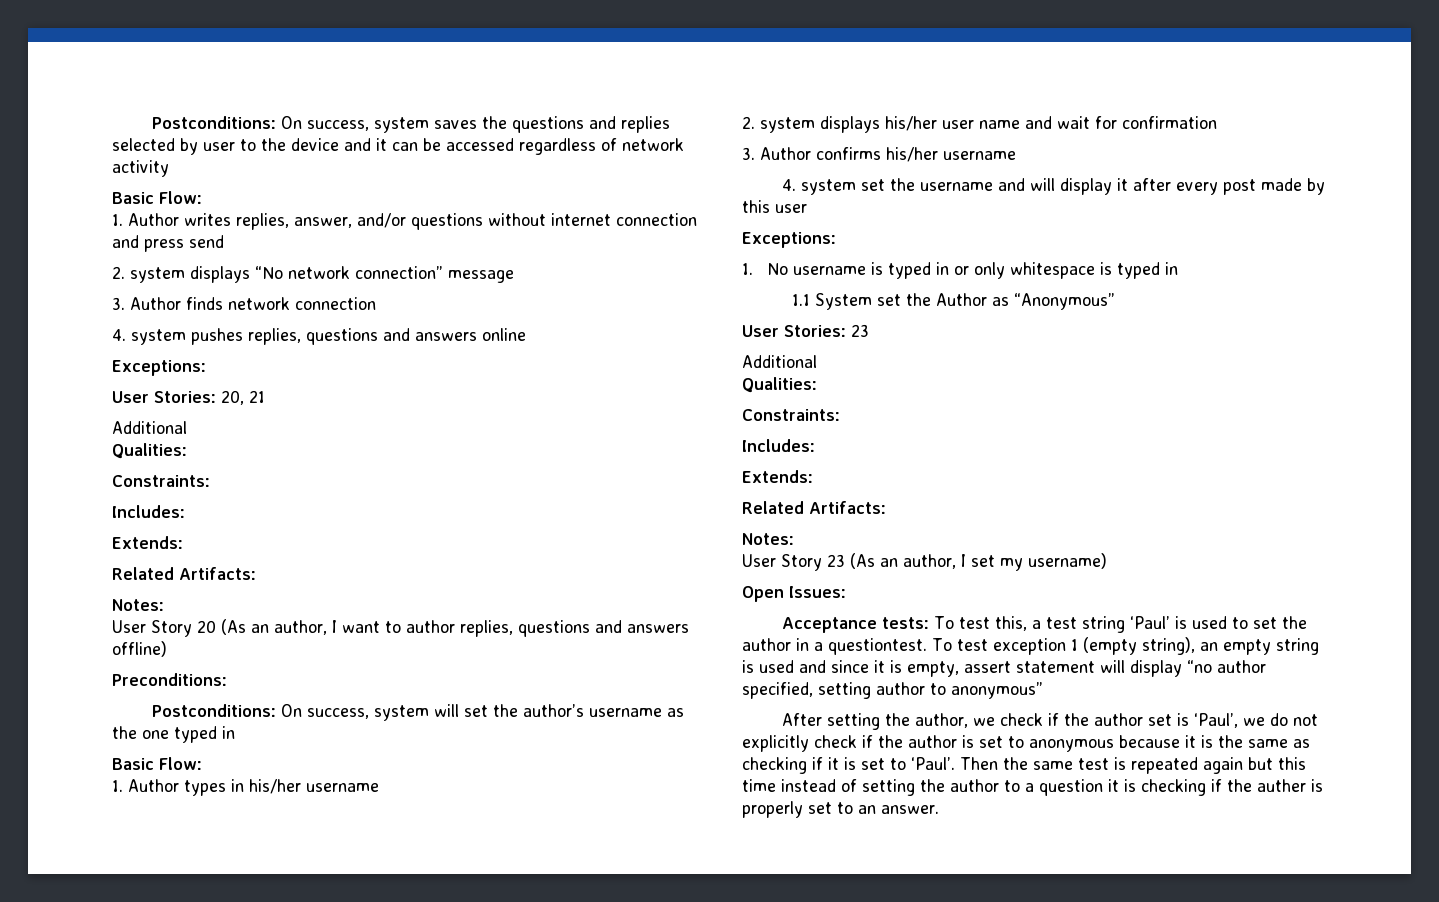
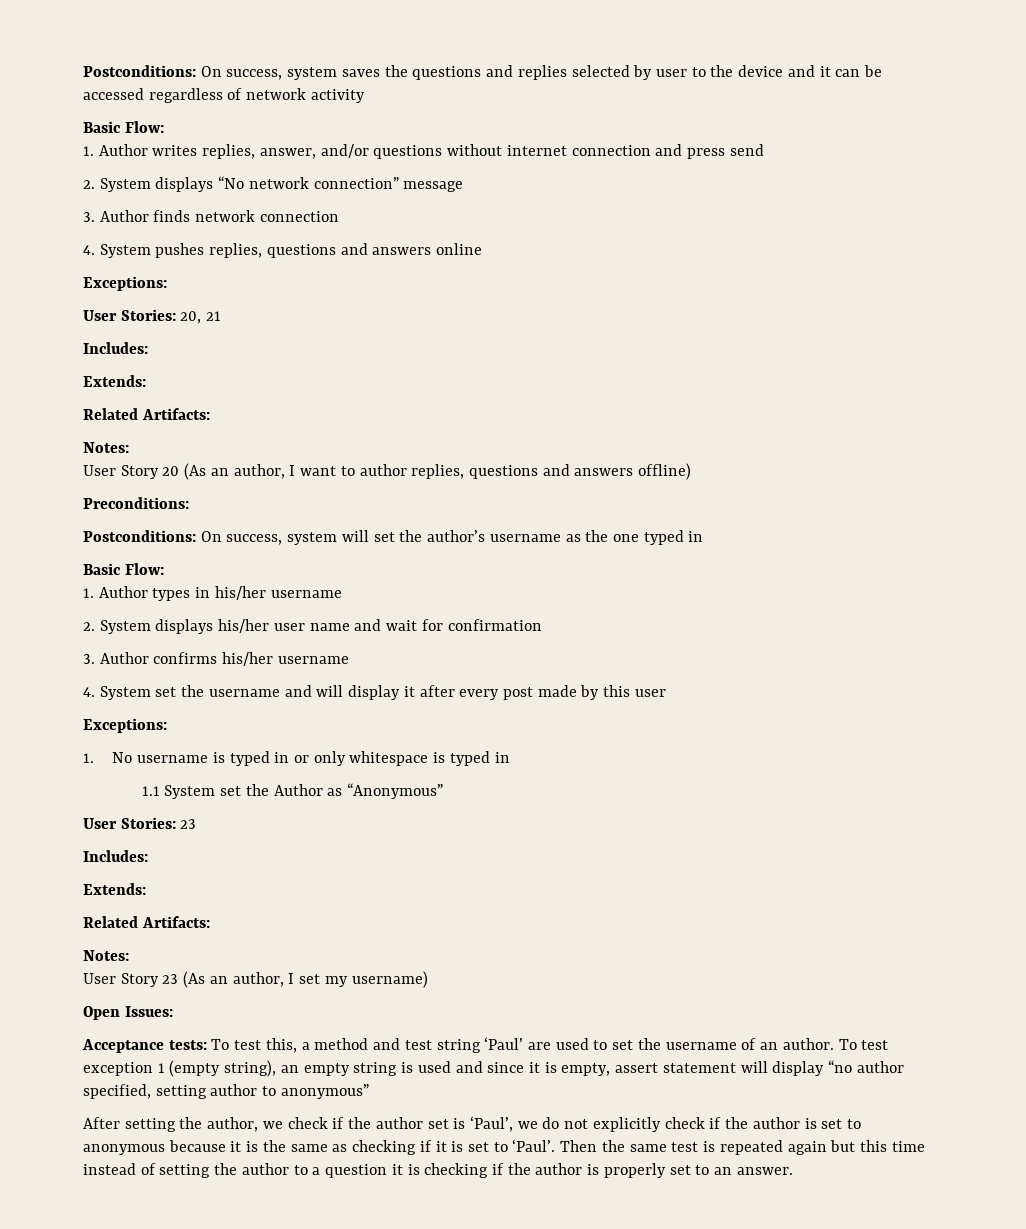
[130,267,185,283] system -> [99,178,151,192] System
[131,329,186,345] system -> [99,244,151,258] System
[112,421,187,434] [112,443,187,459] [112,475,210,487] // Additional // Qualities: // Constraints: -> (222, 316) none
[760,117,815,133] system -> [99,620,151,634] System
[800,179,856,195] system -> [99,686,151,700] System
[742,355,817,368] [742,377,817,393] [742,409,840,421] // Additional // Qualities: // Constraints: -> (197, 824) none
(1041, 624) none -> [314,1038,401,1050] method and
[1174,616,1187,629] is -> [527,1042,551,1050] are
[742,638,927,655] author in a questiontest. -> [665,1038,834,1050] username of an author.
[1257,779,1306,792] auther -> [535,1163,583,1175] author

